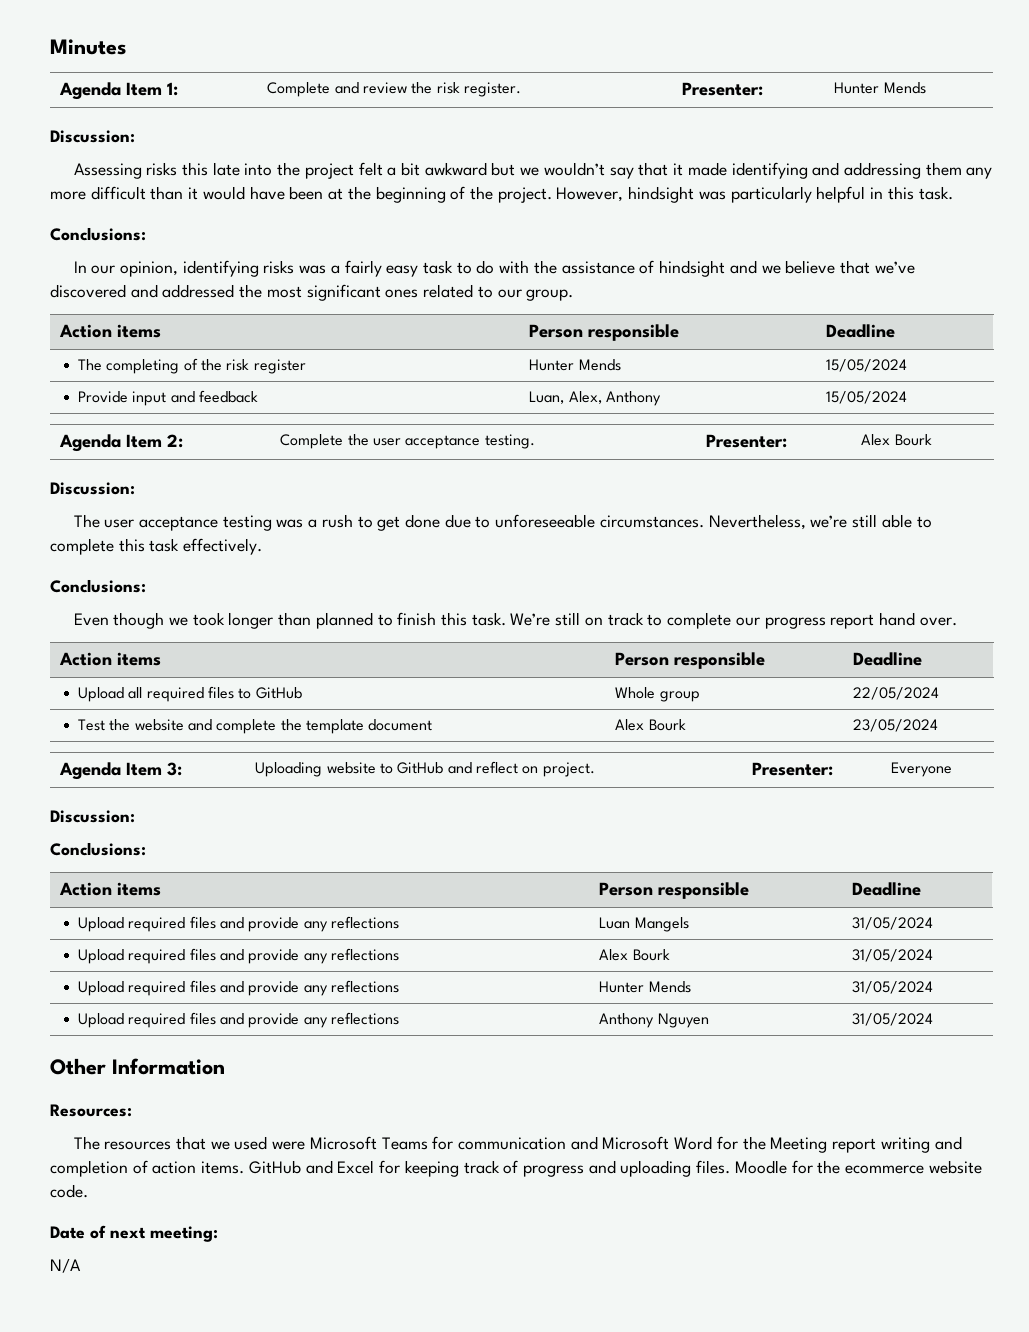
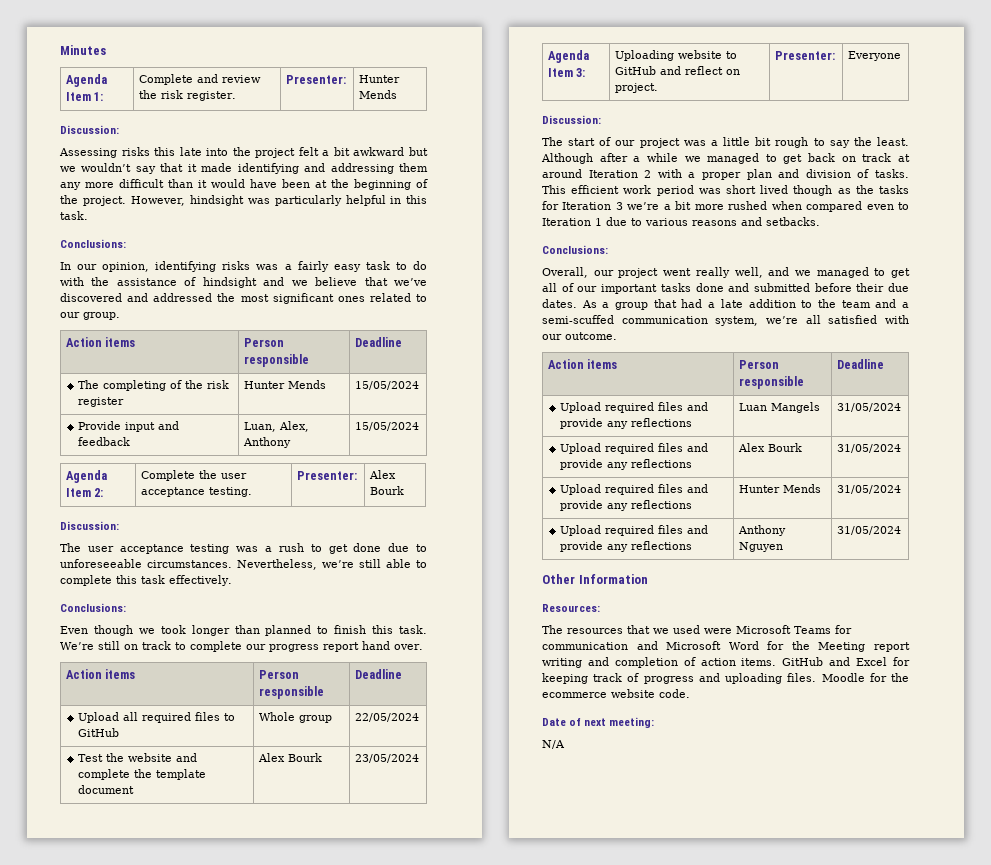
[50,842,146,856] Conclusions: -> [542,137,909,148] [541,153,910,164] [542,169,909,180] [542,185,909,196] [542,201,909,212] [542,217,820,226] [542,245,608,254] [542,267,910,278] [542,283,909,294] [542,299,909,310] [542,315,909,326] [542,332,617,340] The start of our project was a little bit rough to say the least. Although after a while we managed to get back on track at around Iteration 2 with a proper plan and division of tasks. This efficient work period was short lived though as the tasks for Iteration 3 we’re a bit more rushed when compared even to Iteration 1 due to various reasons and setbacks. // Conclusions: // Overall, our project went really well, and we managed to get all of our important tasks done and submitted before their due dates. As a group that had a late addition to the team and a semi-scuffed communication system, we’re all satisfied with our outcome.

